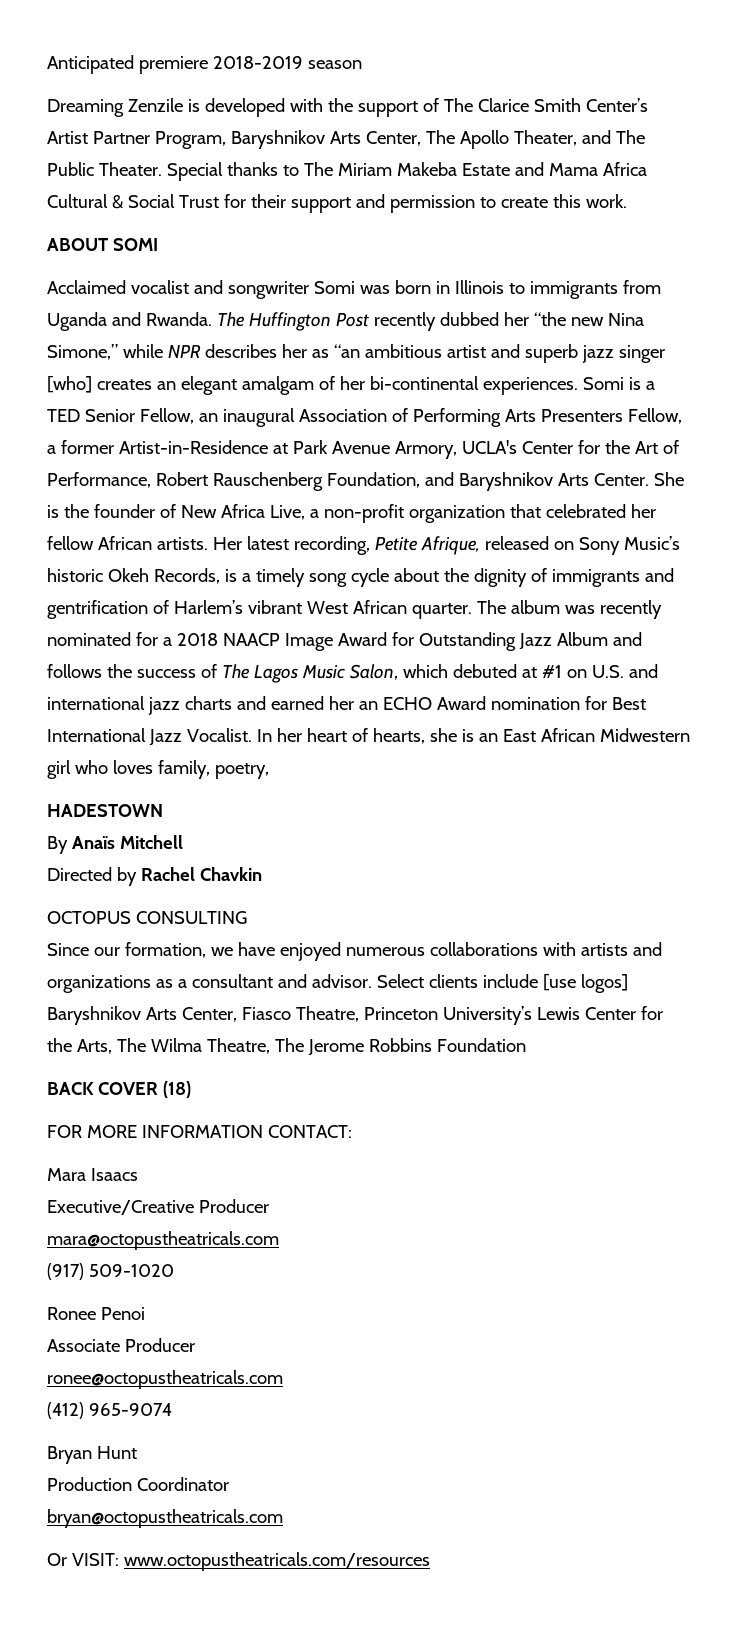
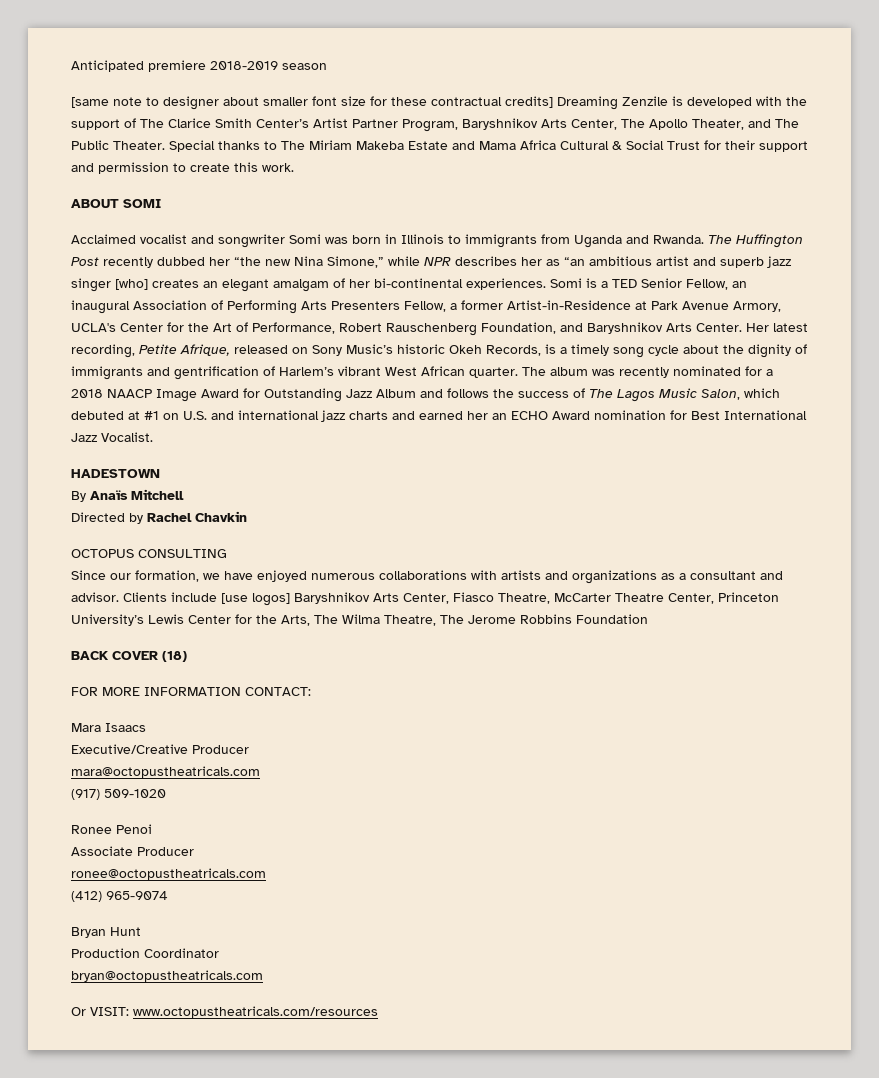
(362, 64) none -> [71,96,553,110] [same note to designer about smaller font size for these contractual credits]
[653,472,684,486] [47,504,656,523] [47,536,208,550] She is the founder of New Africa Live, a non-profit organization that celebrated her fellow African artists. -> (742, 327) none
[256,728,690,744] [47,760,269,779] In her heart of hearts, she is an East African Midwestern girl who loves family, poetry, -> (153, 437) none
[376,974,478,988] Select clients -> [123,592,167,602] Clients
(359, 1014) none -> [554,593,714,604] McCarter Theatre Center,

